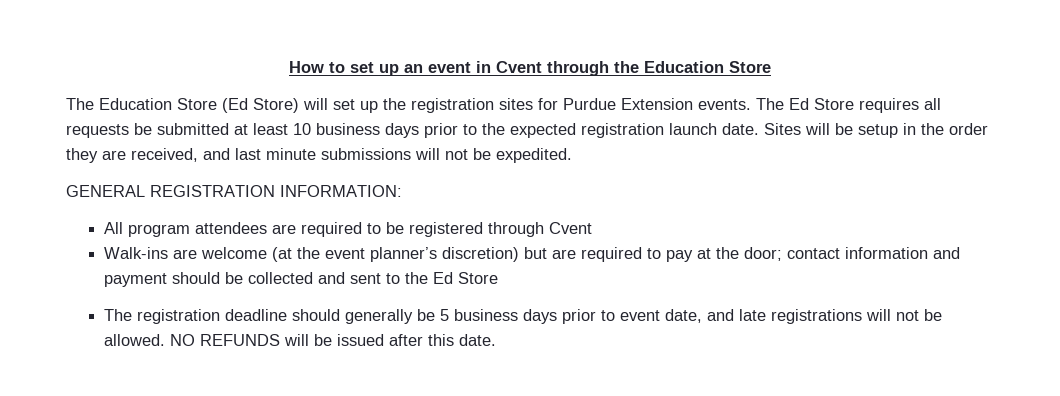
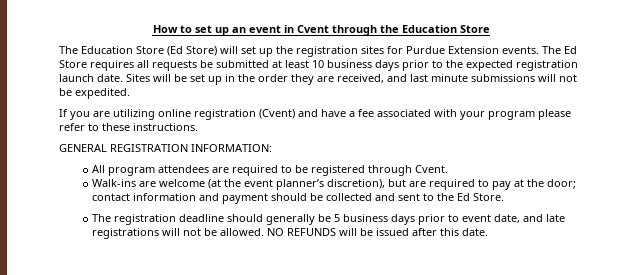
[858,124,898,138] setup -> [190,74,222,85] set up
(572, 155) none -> [59,109,571,120] [59,123,198,131] // If you are utilizing online registration (Cvent) and have a fee associated with your program please refer to these instructions.
[549,222,593,234] Cvent -> [415,165,449,173] Cvent.
[442,247,520,262] discretion) -> [327,179,386,189] discretion),
[458,272,499,284] Store -> [473,193,505,201] Store.

